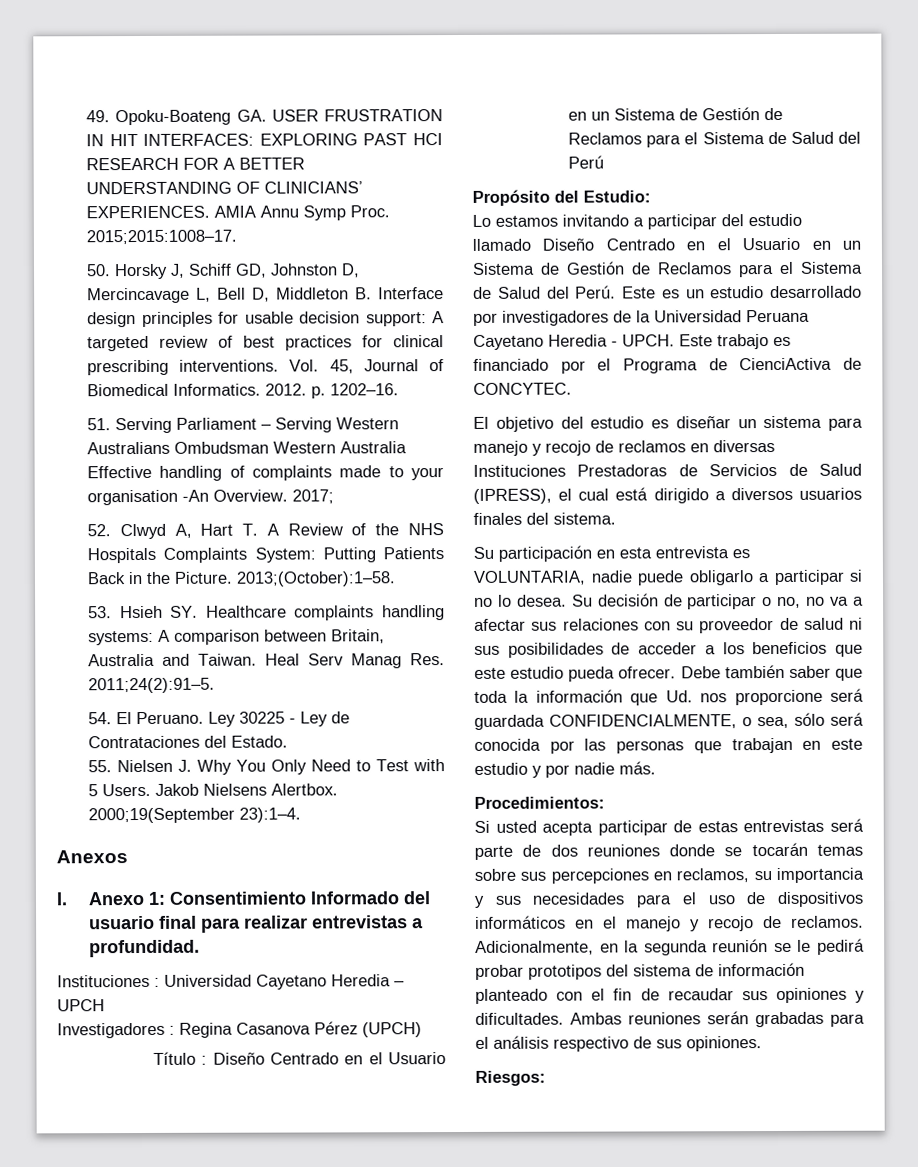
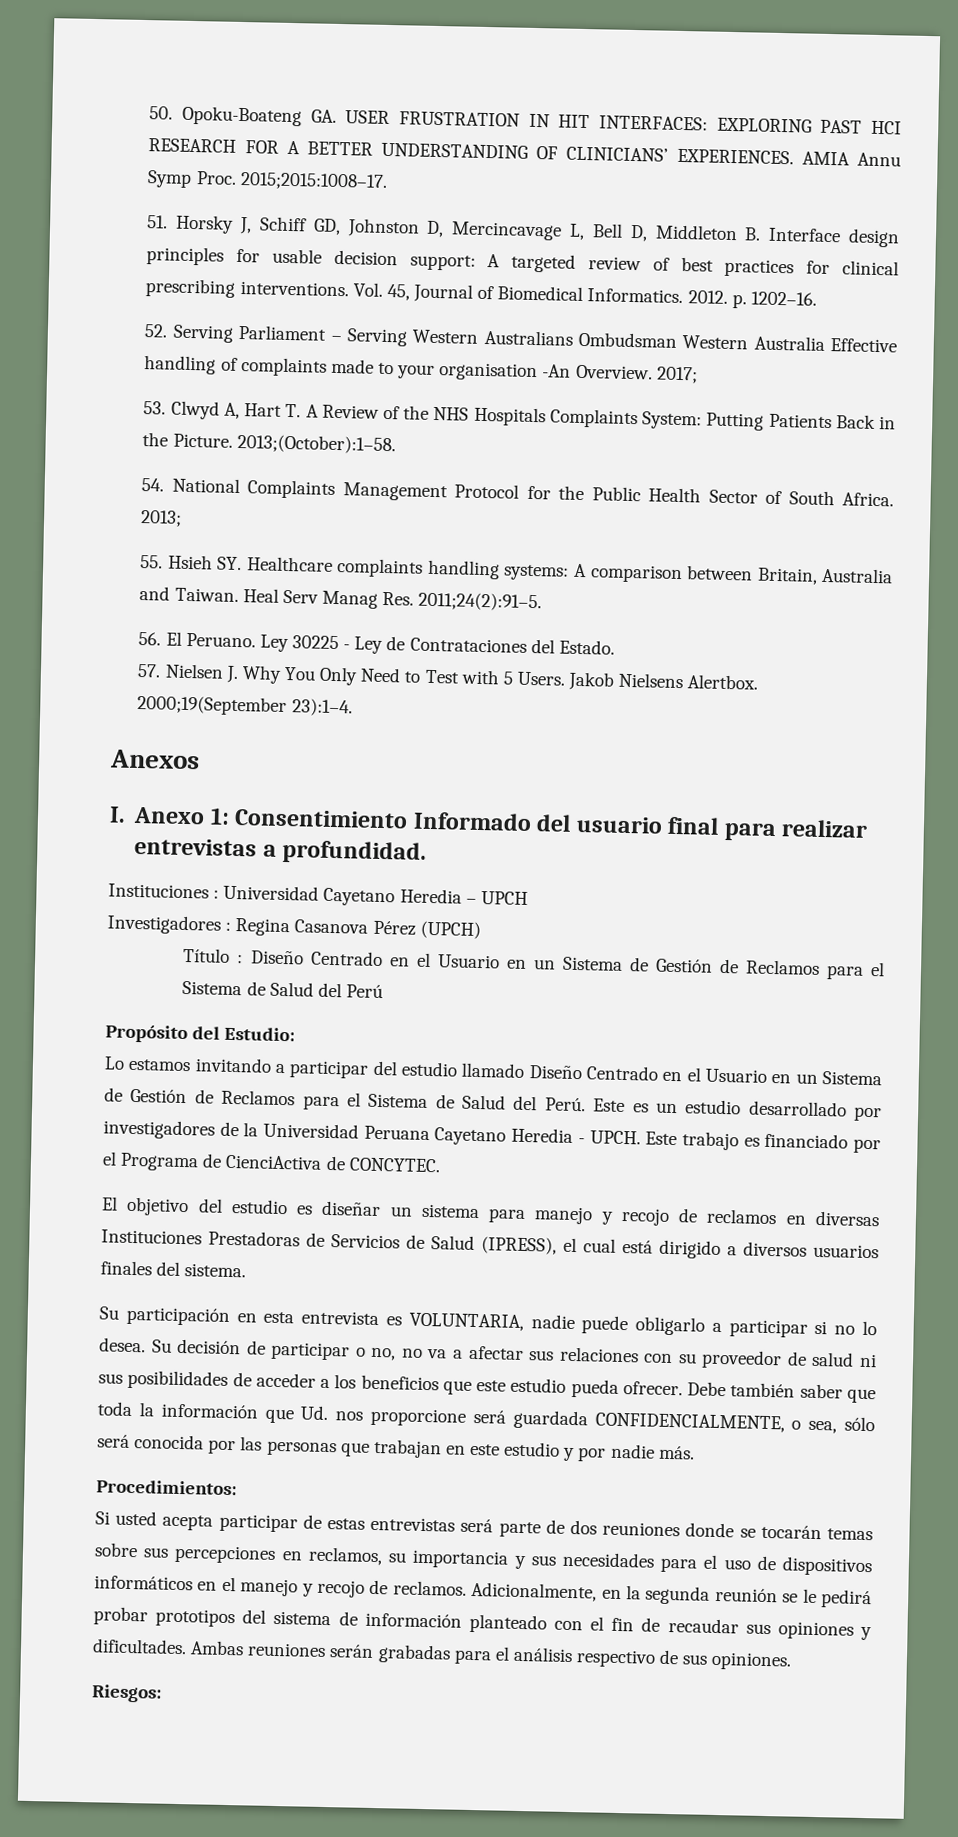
[86,110,111,123] 49. -> [149,106,174,120] 50.
[86,264,112,277] 50. -> [147,215,169,229] 51.
[87,418,112,431] 51. -> [144,324,169,338] 52.
[87,524,112,537] 52. -> [143,401,167,415] 53.
[88,606,113,619] 53. -> [141,477,895,507] [140,510,183,527] [140,555,164,569] 54. National Complaints Management Protocol for the Public Health Sector of South Africa. 2013; // 55.
[88,712,113,725] 54. -> [138,631,162,646] 56.
[88,760,113,773] 55. -> [137,663,162,678] 57.

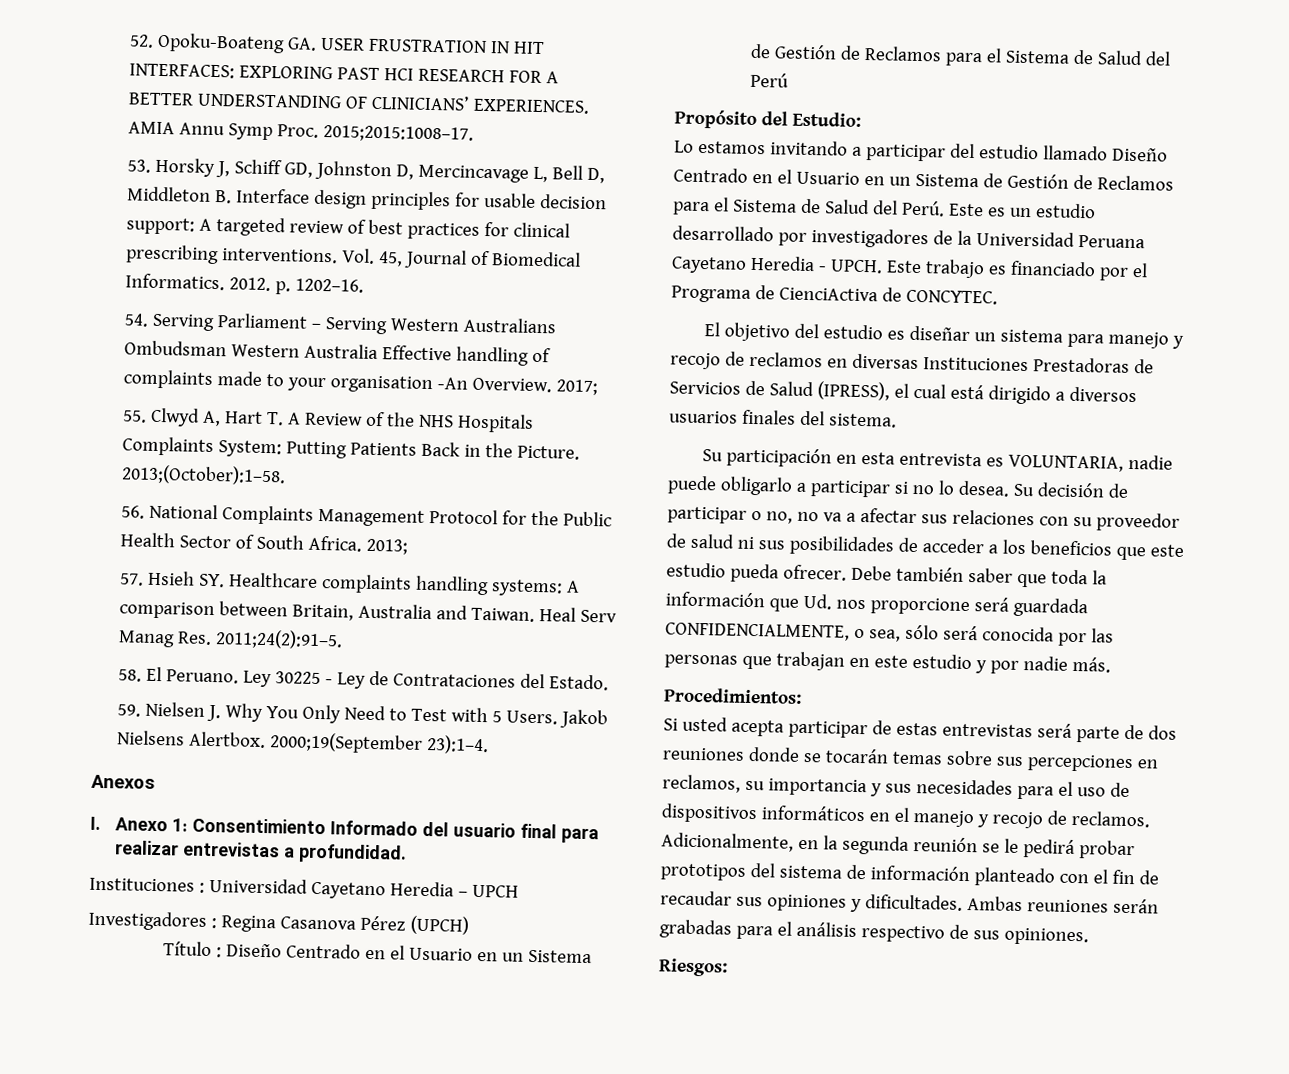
[149,106,174,120] 50. -> [129,34,155,48] 52.
[147,215,169,229] 51. -> [127,159,152,173] 53.
[144,324,169,338] 52. -> [124,313,150,327] 54.
[143,401,167,415] 53. -> [123,410,148,423] 55.
[141,478,165,492] 54. -> [121,505,146,519] 56.
[140,555,164,569] 55. -> [120,573,145,586] 57.
[138,631,162,646] 56. -> [118,669,143,682] 58.
[137,663,162,678] 57. -> [117,704,142,717] 59.

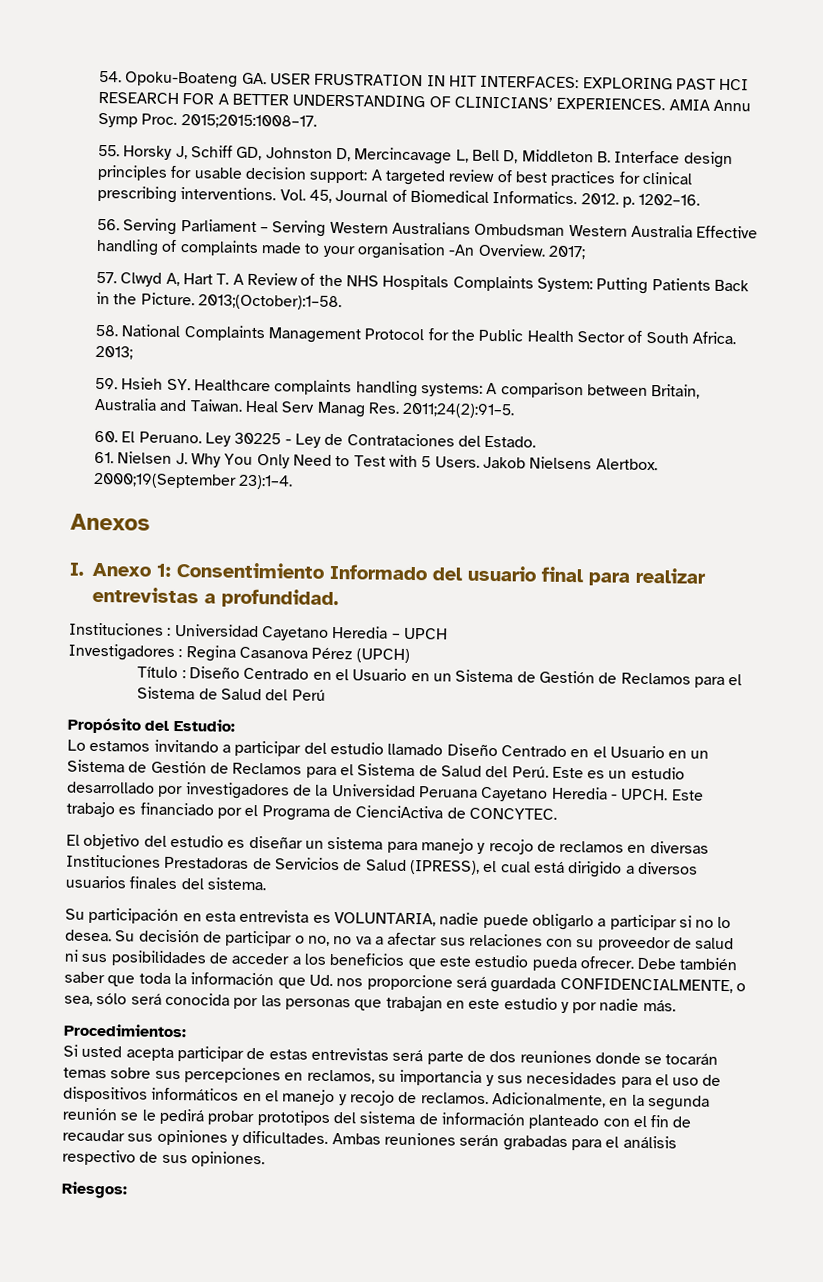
[129,34,155,48] 52. -> [99,70,123,83] 54.
[127,159,152,173] 53. -> [98,144,121,157] 55.
[124,313,150,327] 54. -> [97,218,121,231] 56.
[123,410,148,423] 55. -> [96,271,118,284] 57.
[121,505,146,519] 56. -> [95,324,119,337] 58.
[120,573,145,586] 57. -> [95,377,119,390] 59.
[118,669,143,682] 58. -> [94,430,119,443] 60.
[117,704,142,717] 59. -> [94,451,115,464] 61.

